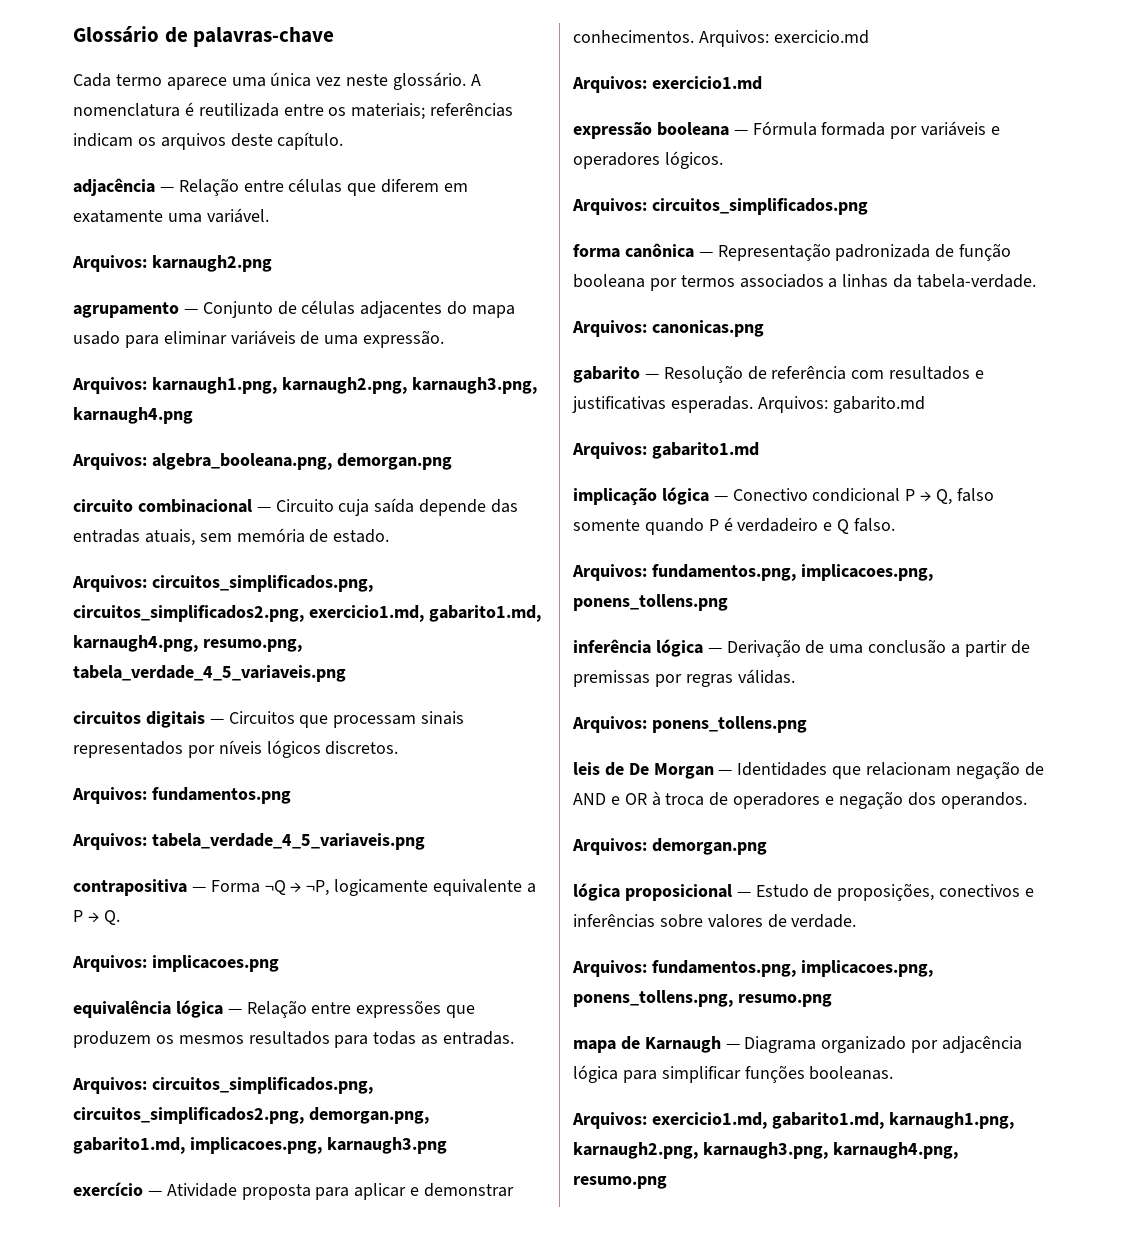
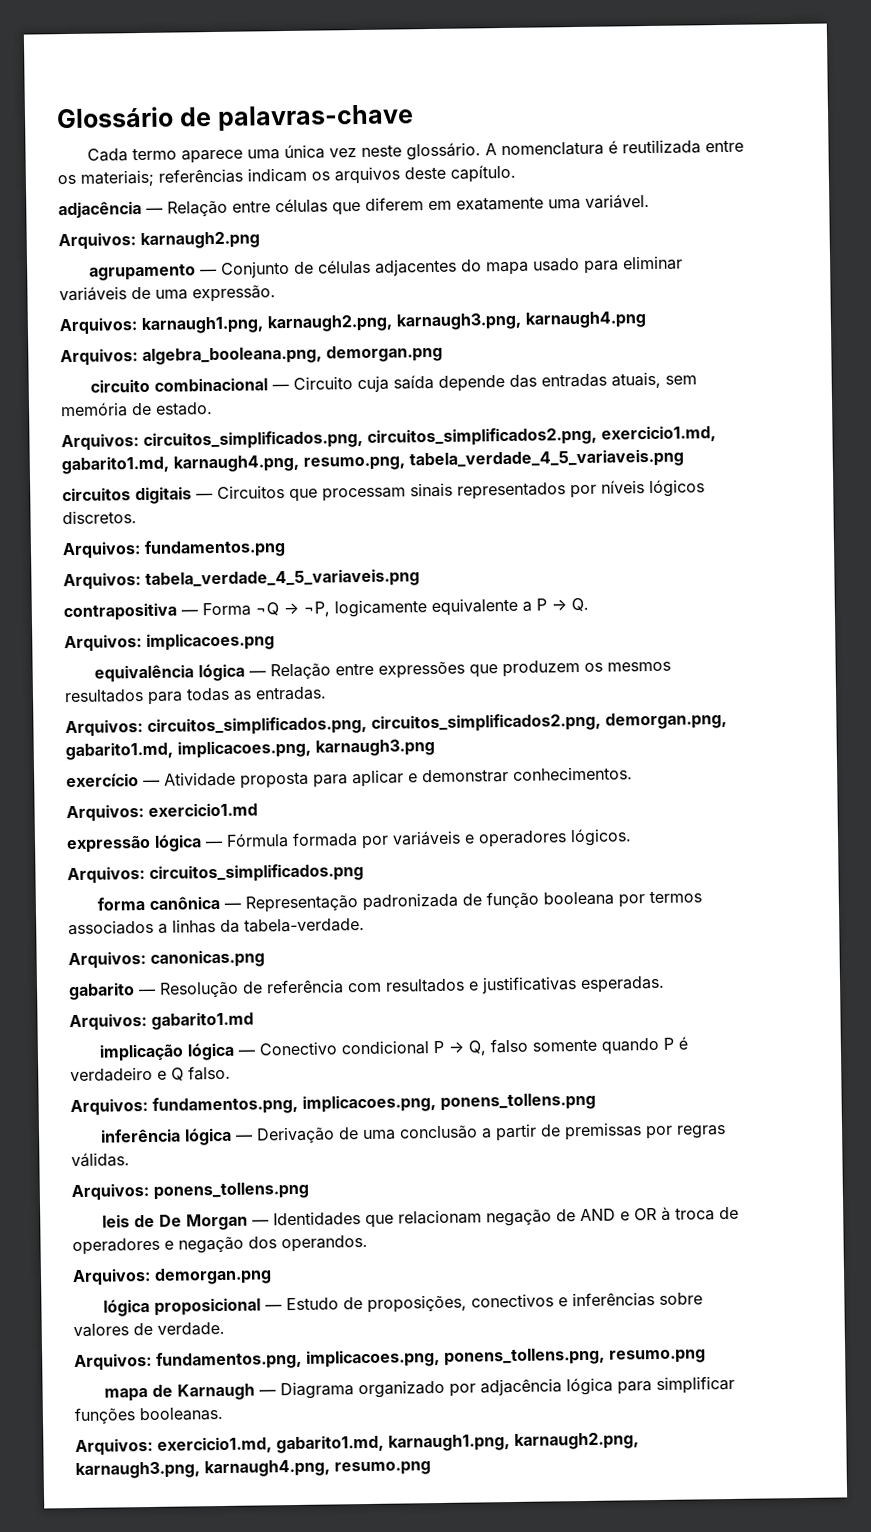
[698,30,869,47] Arquivos: exercicio.md -> (633, 773) none
[656,122,729,136] booleana -> [154,834,202,852] lógica
[757,396,925,413] Arquivos: gabarito.md -> (665, 984) none

